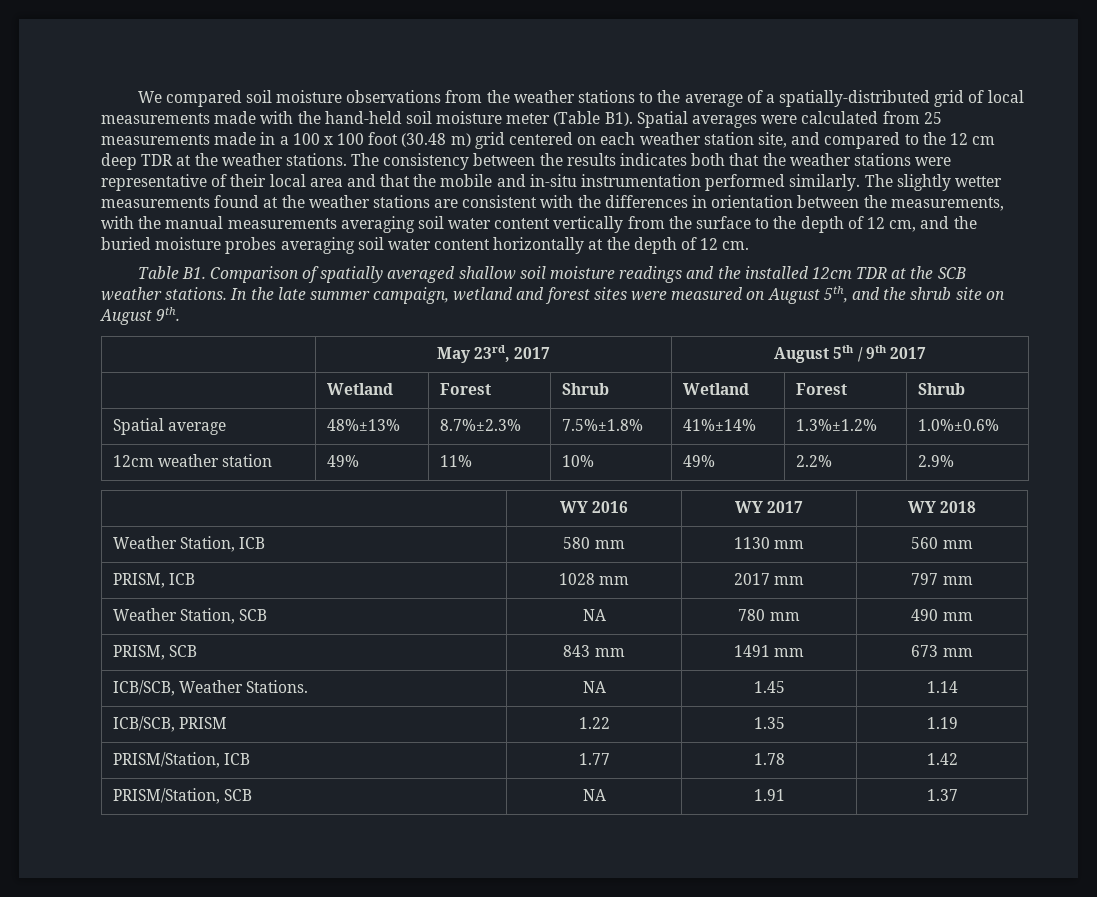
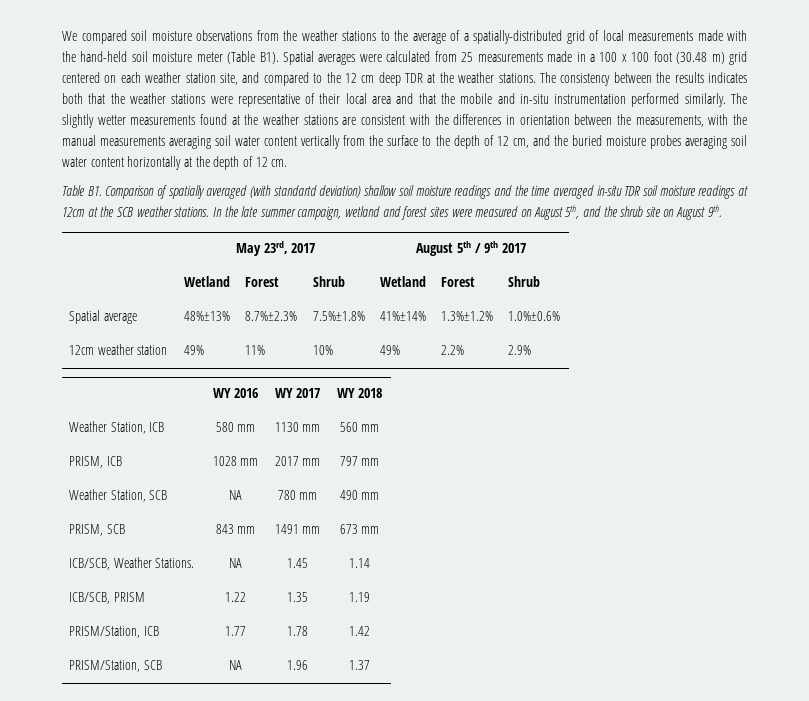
(456, 274) none -> [250,185,362,198] (with standartd deviation)
[744,266,888,279] installed 12cm TDR -> [531,185,748,199] [62,207,84,217] time averaged in-situ TDR soil moisture readings at 12cm
[753,789,785,801] 1.91 -> [287,660,308,670] 1.96

